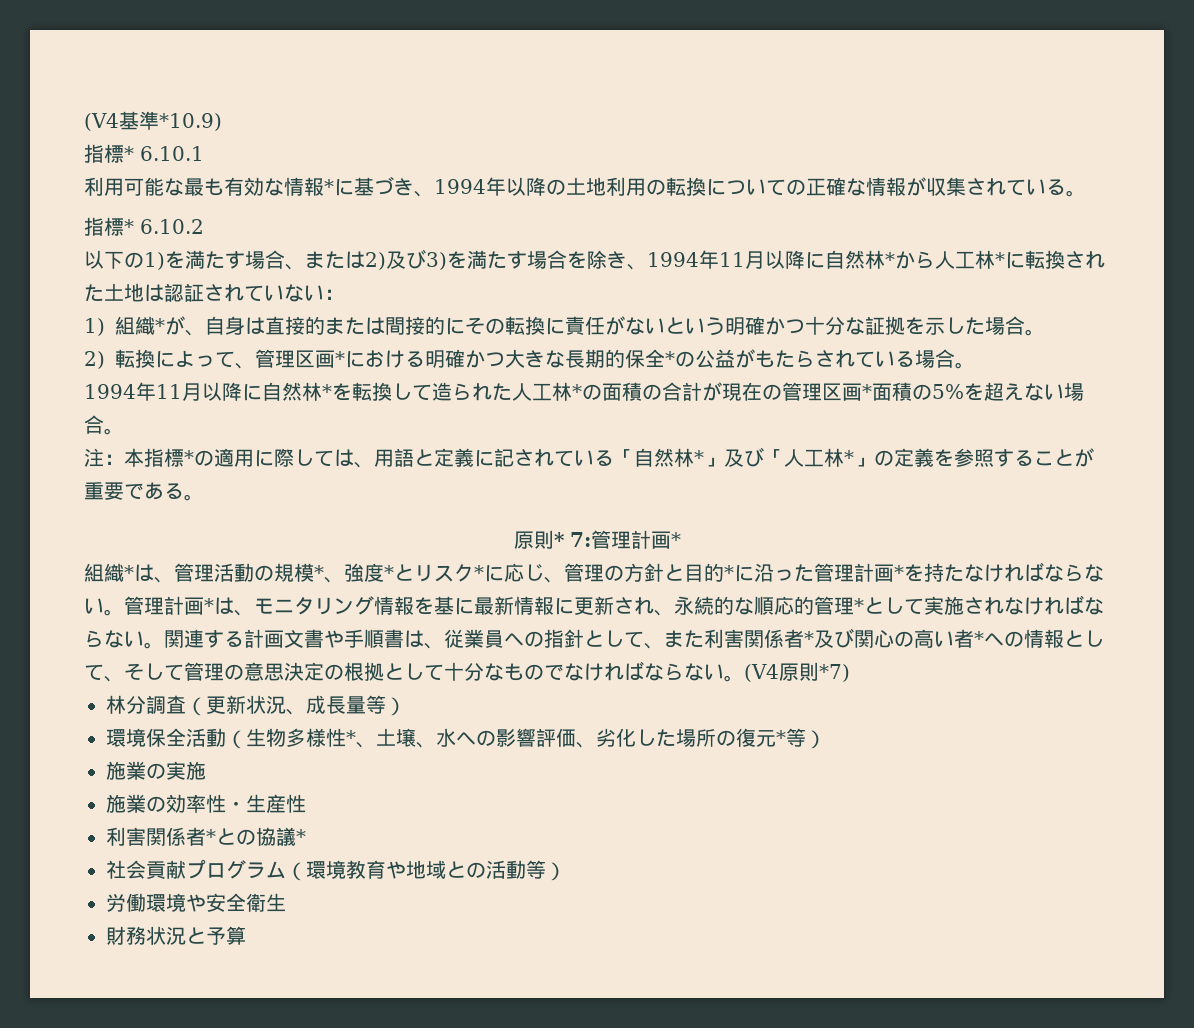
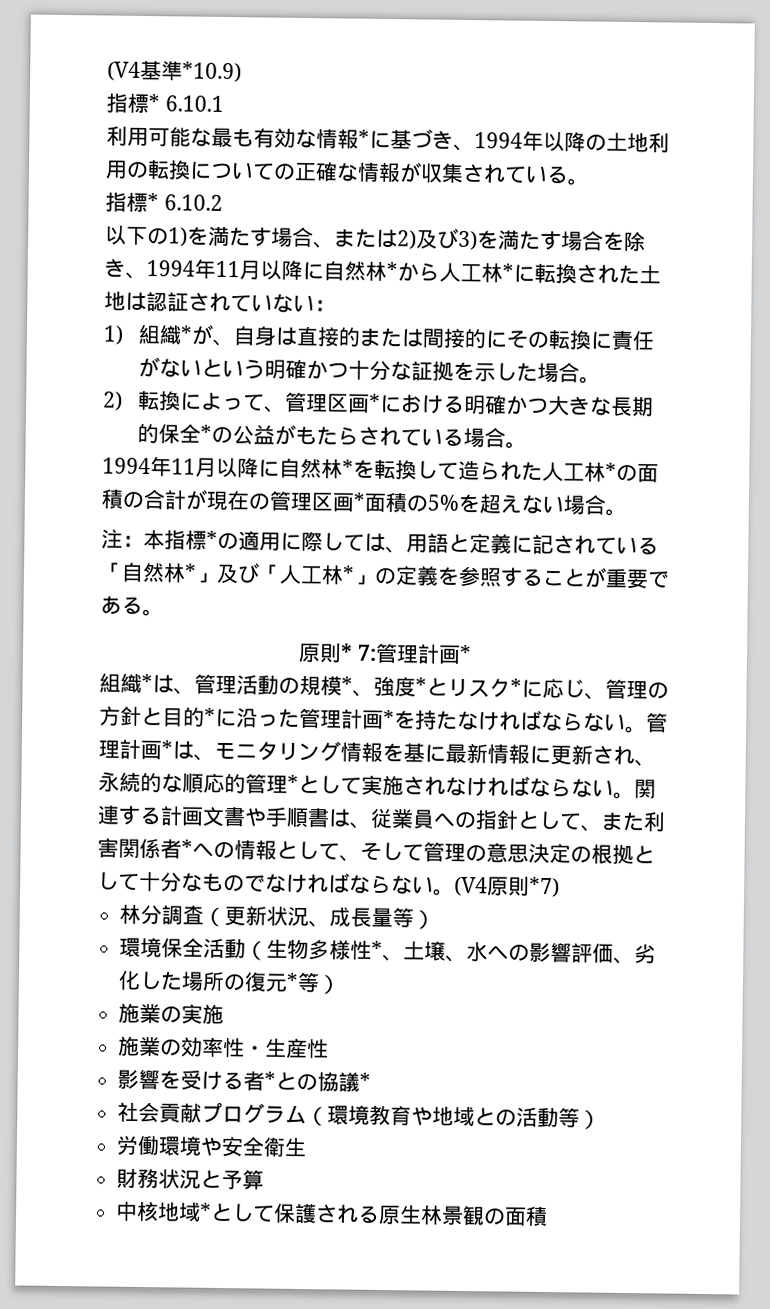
[814,628,984,648] 及び関心の高い者* -> (193, 848) none
[106,827,186,846] 利害関係 -> [117,1068,245,1091] 影響を受ける
(246, 935) none -> [115,1200,549,1227] // 中核地域*として保護される原生林景観の面積

